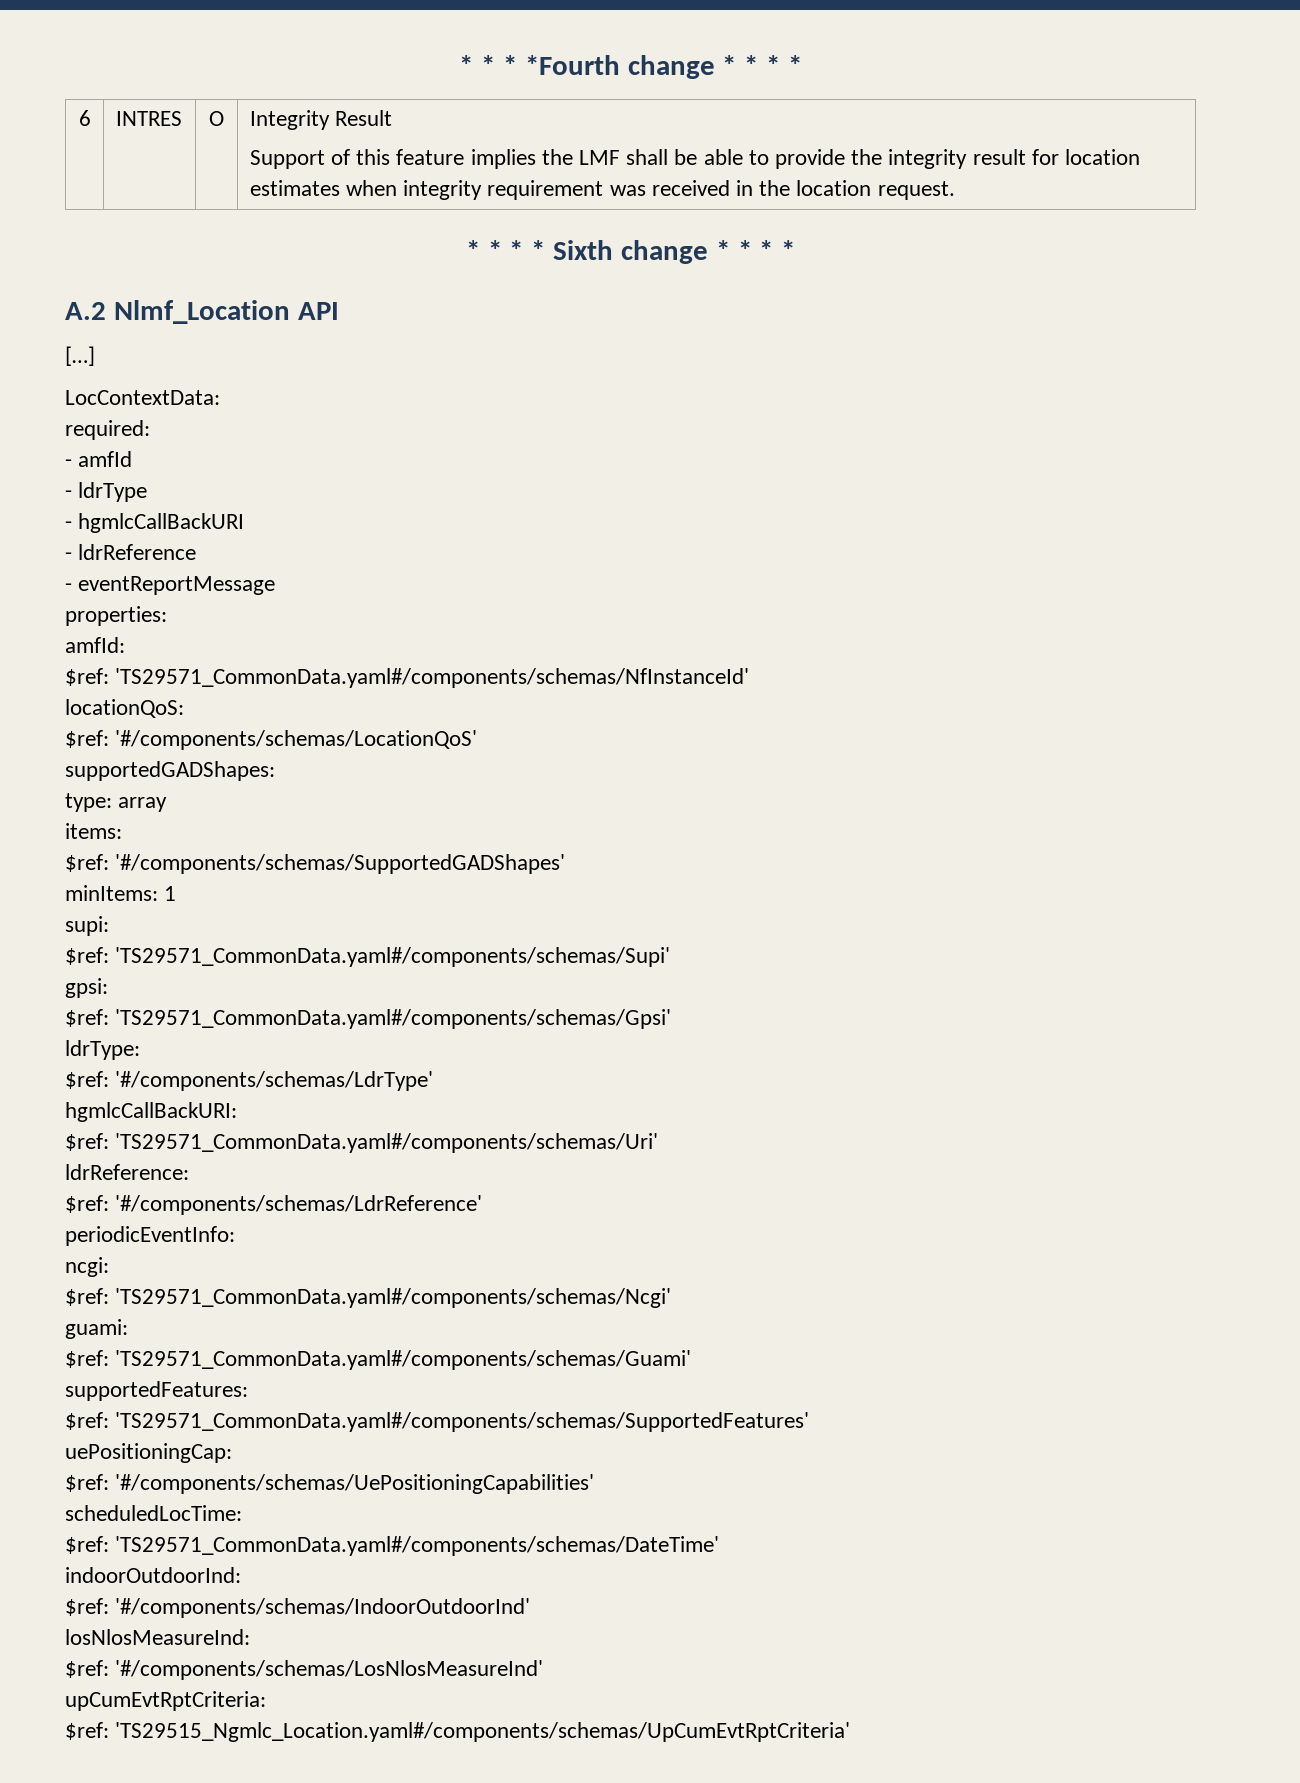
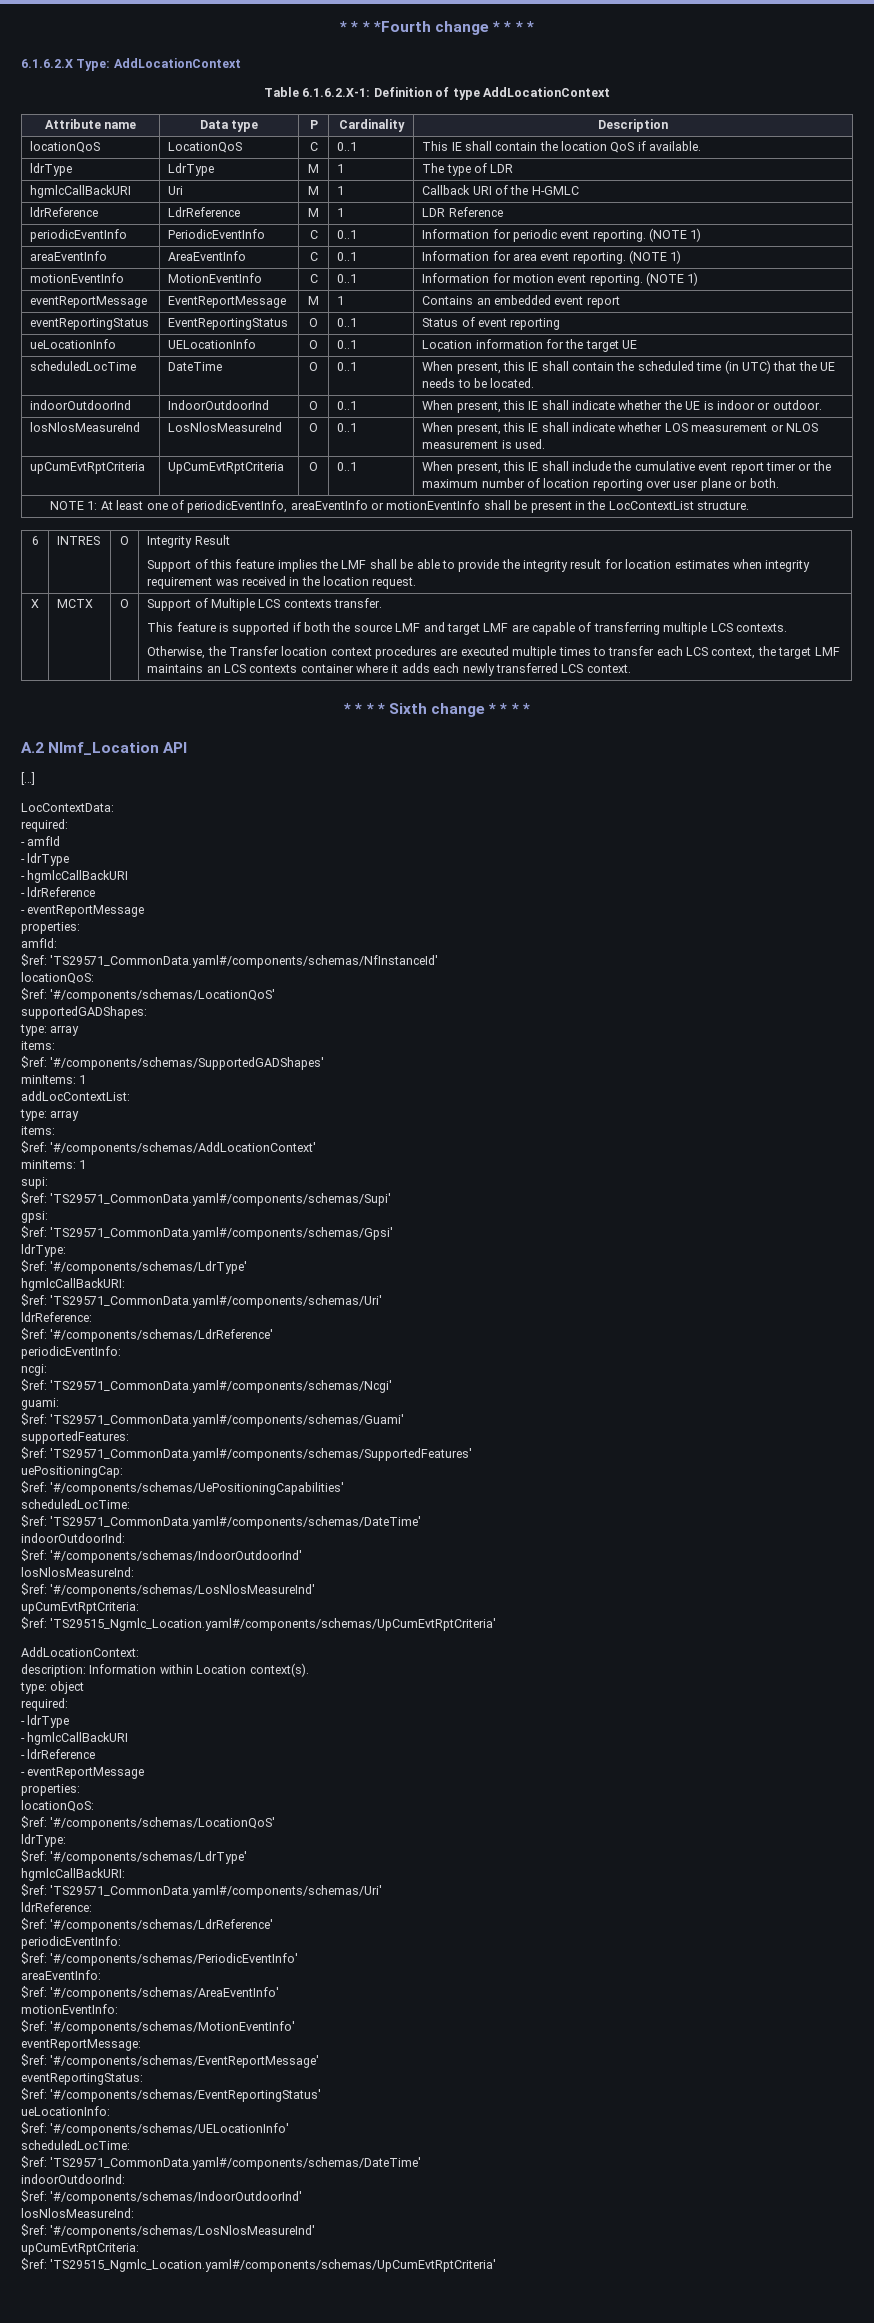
(802, 65) none -> [21,58,241,71] [264,87,610,100] [44,119,137,129] [199,120,259,132] [309,120,318,129] [338,119,405,132] [598,119,668,132] [30,141,101,153] [168,142,243,153] [309,142,318,151] [337,142,358,151] [422,141,702,153] [30,163,73,176] [168,163,215,176] [308,164,319,173] [337,164,345,173] [422,163,514,176] [30,185,132,198] [168,186,184,195] [308,186,319,195] [337,186,345,195] [422,185,579,195] [30,207,99,217] [168,207,241,217] [308,208,319,217] [337,208,345,217] [422,207,503,217] [30,229,128,242] [168,229,266,239] [309,230,318,239] [337,230,358,239] [422,228,702,242] [30,251,108,261] [168,251,247,261] [309,252,318,261] [337,252,358,261] [422,250,682,264] [30,273,125,283] [168,273,263,283] [309,274,318,283] [337,274,358,283] [422,272,699,286] [30,296,148,308] [168,296,287,308] [308,296,319,305] [337,296,345,305] [422,295,620,308] [30,318,150,330] [168,318,289,330] [309,318,318,327] [337,318,358,327] [422,317,561,330] [30,339,117,349] [168,339,257,349] [309,340,318,349] [337,340,358,349] [422,339,638,352] [30,361,137,371] [168,362,223,371] [309,362,318,371] [337,362,358,371] [422,360,836,374] [422,378,535,388] [30,400,132,410] [168,400,270,410] [309,401,318,410] [337,401,358,410] [422,400,822,413] [30,422,141,432] [168,422,283,432] [309,423,318,432] [337,423,358,432] [422,422,818,435] [422,439,545,449] [30,462,146,474] [168,462,285,474] [309,462,318,471] [337,462,358,471] [422,461,831,474] [422,478,779,491] [50,500,750,513] // 6.1.6.2.X Type: AddLocationContext // Table 6.1.6.2.X-1: Definition of type AddLocationContext // Attribute name | Data type | P | Cardinality | Description // locationQoS | LocationQoS | C | 0..1 | This IE shall contain the location QoS if available. // ldrType | LdrType | M | 1 | The type of LDR // hgmlcCallBackURI | Uri | M | 1 | Callback URI of the H-GMLC // ldrReference | LdrReference | M | 1 | LDR Reference // periodicEventInfo | PeriodicEventInfo | C | 0..1 | Information for periodic event reporting. (NOTE 1) // areaEventInfo | AreaEventInfo | C | 0..1 | Information for area event reporting. (NOTE 1) // motionEventInfo | MotionEventInfo | C | 0..1 | Information for motion event reporting. (NOTE 1) // eventReportMessage | EventReportMessage | M | 1 | Contains an embedded event report // eventReportingStatus | EventReportingStatus | O | 0..1 | Status of event reporting // ueLocationInfo | UELocationInfo | O | 0..1 | Location information for the target UE // scheduledLocTime | DateTime | O | 0..1 | When present, this IE shall contain the scheduled time (in UTC) that the UE needs to be located. // indoorOutdoorInd | IndoorOutdoorInd | O | 0..1 | When present, this IE shall indicate whether the UE is indoor or outdoor. // losNlosMeasureInd | LosNlosMeasureInd | O | 0..1 | When present, this IE shall indicate whether LOS measurement or NLOS measurement is used. // upCumEvtRptCriteria | UpCumEvtRptCriteria | O | 0..1 | When present, this IE shall include the cumulative event report timer or the maximum number of location reporting over user plane or both. // NOTE 1: At least one of periodicEventInfo, areaEventInfo or motionEventInfo shall be present in the LocContextList structure.
(955, 190) none -> [31,599,39,608] [57,599,94,608] [120,599,129,608] [147,598,383,611] [147,622,787,635] [147,646,840,659] [147,663,631,676] // X | MCTX | O | Support of Multiple LCS contexts transfer. // This feature is supported if both the source LMF and target LMF are capable of transferring multiple LCS contexts. // Otherwise, the Transfer location context procedures are executed multiple times to transfer each LCS context, the target LMF maintains an LCS contexts container where it adds each newly transferred LCS context.
(177, 893) none -> [21,1091,130,1101] [20,1109,80,1121] [21,1126,55,1135] [21,1141,317,1155] [21,1160,87,1169] // addLocContextList: // type: array // items: // $ref: '#/components/schemas/AddLocationContext' // minItems: 1
(851, 1732) none -> [21,1647,139,1657] [21,1663,309,1677] [20,1681,85,1694] [21,1698,68,1711] [21,1715,70,1728] [21,1732,129,1745] [21,1749,96,1759] [21,1767,145,1779] [21,1784,80,1796] [21,1800,94,1812] [21,1816,276,1830] [21,1834,66,1847] [21,1850,248,1864] [21,1868,125,1881] [21,1884,383,1898] [21,1902,92,1912] [21,1918,274,1932] [21,1936,121,1949] [21,1952,299,1966] [21,1970,101,1980] [21,1986,280,2000] [21,2004,118,2014] [21,2020,296,2034] [21,2039,141,2051] [21,2054,320,2068] [21,2073,143,2085] [21,2088,322,2102] [21,2106,110,2116] [21,2122,290,2136] [21,2140,130,2150] [21,2156,422,2170] [21,2174,125,2184] [21,2190,303,2204] [21,2208,134,2218] [21,2224,316,2238] [21,2243,139,2255] [21,2258,497,2272] // AddLocationContext: // description: Information within Location context(s). // type: object // required: // - ldrType // - hgmlcCallBackURI // - ldrReference // - eventReportMessage // properties: // locationQoS: // $ref: '#/components/schemas/LocationQoS' // ldrType: // $ref: '#/components/schemas/LdrType' // hgmlcCallBackURI: // $ref: 'TS29571_CommonData.yaml#/components/schemas/Uri' // ldrReference: // $ref: '#/components/schemas/LdrReference' // periodicEventInfo: // $ref: '#/components/schemas/PeriodicEventInfo' // areaEventInfo: // $ref: '#/components/schemas/AreaEventInfo' // motionEventInfo: // $ref: '#/components/schemas/MotionEventInfo' // eventReportMessage: // $ref: '#/components/schemas/EventReportMessage' // eventReportingStatus: // $ref: '#/components/schemas/EventReportingStatus' // ueLocationInfo: // $ref: '#/components/schemas/UELocationInfo' // scheduledLocTime: // $ref: 'TS29571_CommonData.yaml#/components/schemas/DateTime' // indoorOutdoorInd: // $ref: '#/components/schemas/IndoorOutdoorInd' // losNlosMeasureInd: // $ref: '#/components/schemas/LosNlosMeasureInd' // upCumEvtRptCriteria: // $ref: 'TS29515_Ngmlc_Location.yaml#/components/schemas/UpCumEvtRptCriteria'

